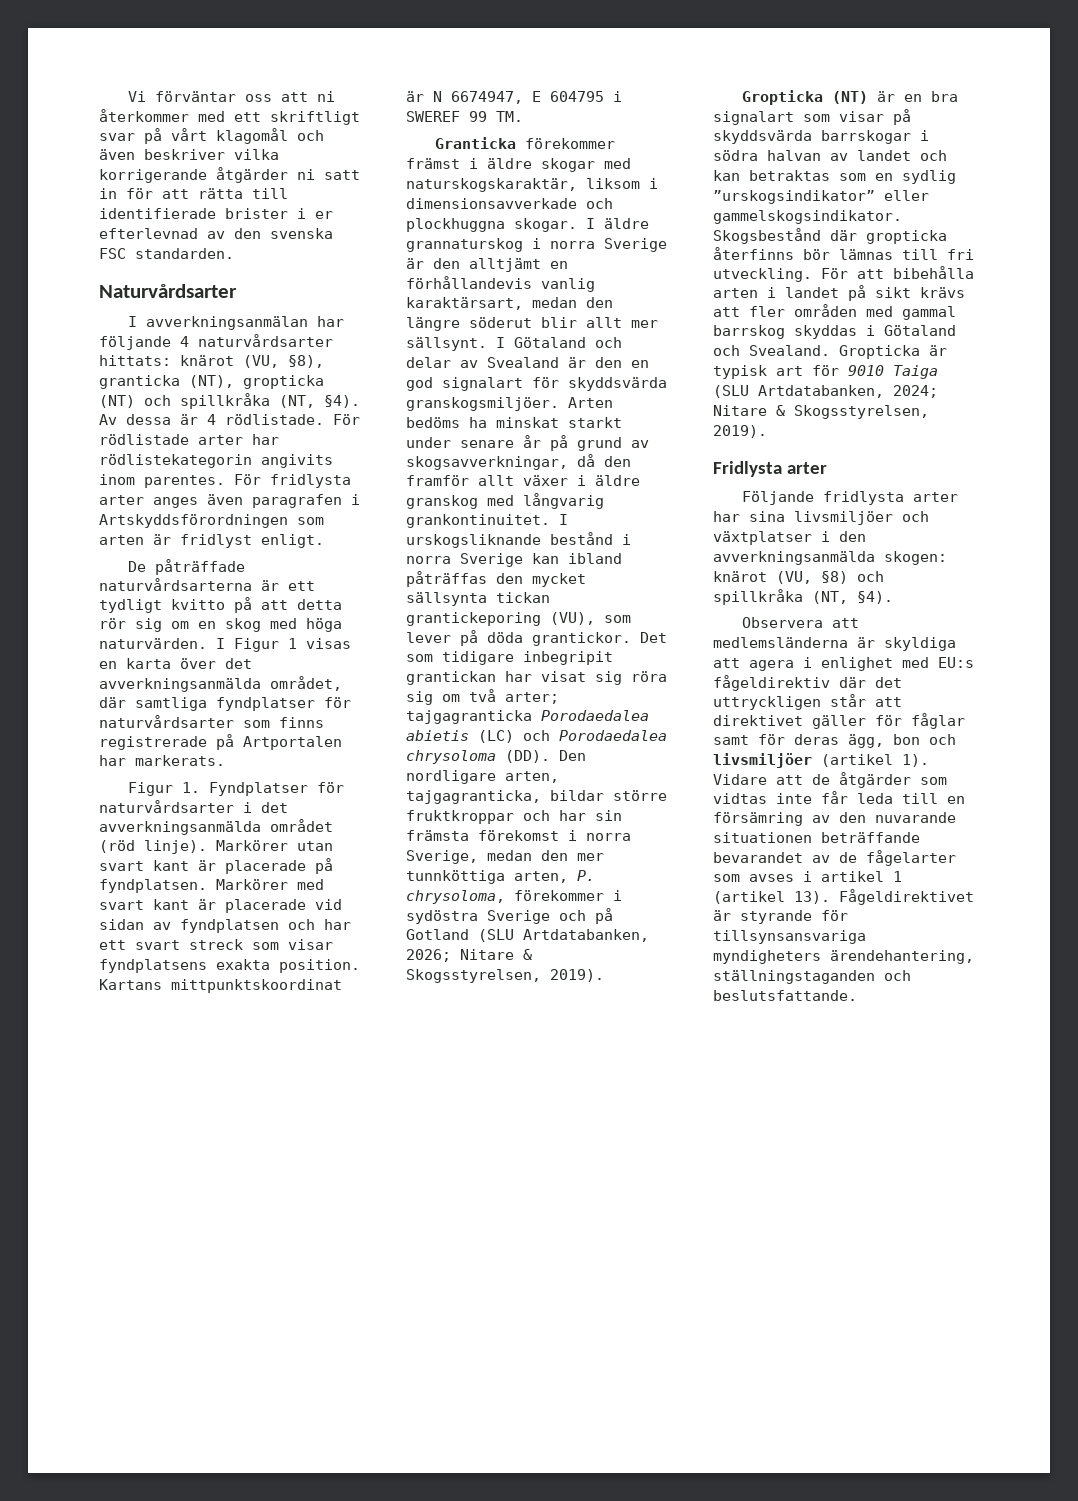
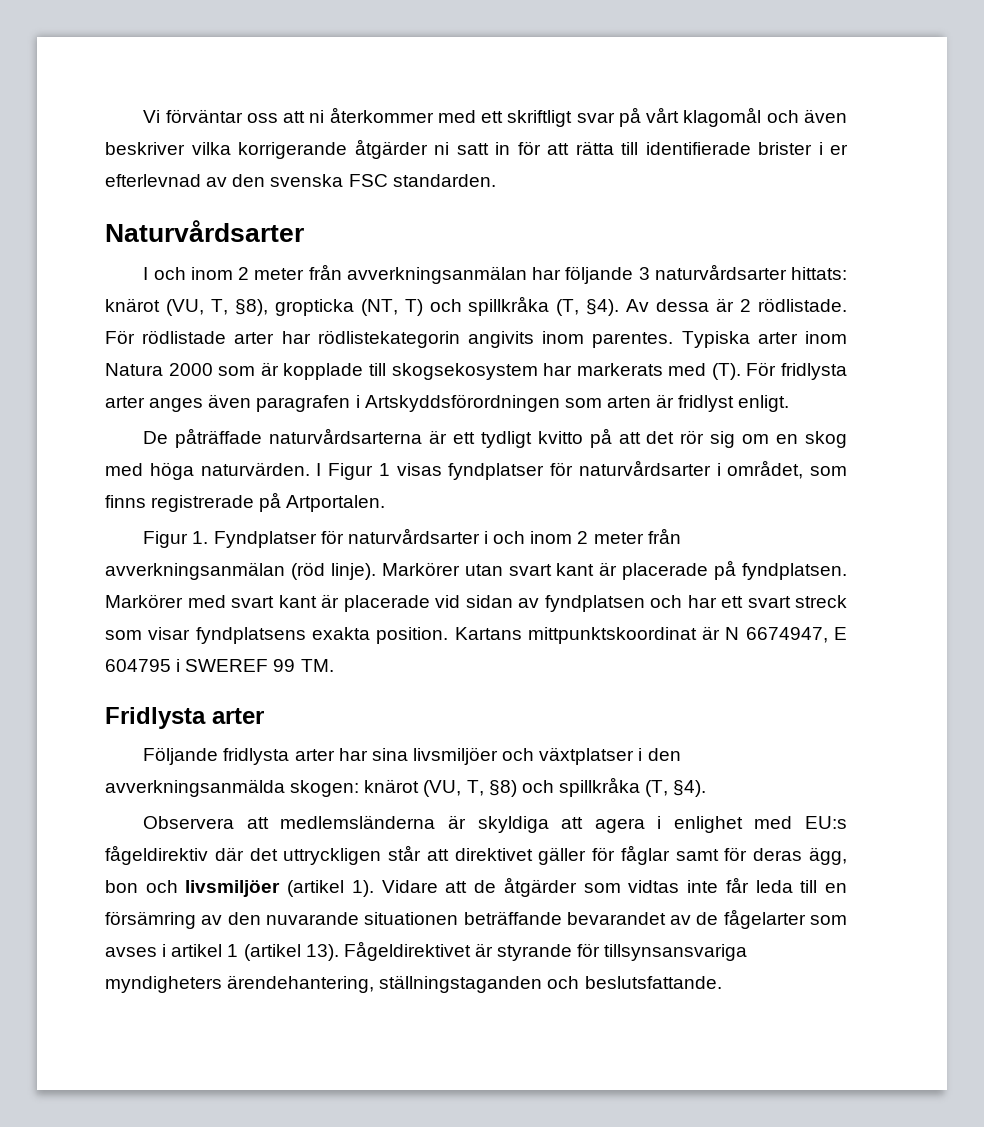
(137, 321) none -> [153,264,342,280] och inom 2 meter från
[180,336,189,347] 4 -> [638,267,650,280] 3
[288,355,324,368] [99,375,324,389] [99,393,315,409] §8), granticka (NT), gropticka (NT) och spillkråka (NT, -> [210,296,580,316] T, §8), gropticka (NT, T) och spillkråka (T,
[207,414,216,425] 4 -> [740,299,752,312] 2
(225, 481) none -> [681,331,848,348] [105,362,741,380] Typiska arter inom Natura 2000 som är kopplade till skogsekosystem har markerats med (T).
[297,599,342,610] detta -> [646,431,675,444] det
[99,658,252,669] [99,676,342,692] [99,697,207,711] en karta över det avverkningsanmälda området, där samtliga -> (442, 469) none
(234, 721) none -> [716,460,804,479] i området,
[243,736,342,750] [99,755,225,766] Artportalen har markerats. -> [286,495,386,512] Artportalen.
[261,802,288,813] [99,819,333,835] det avverkningsanmälda området -> [493,528,681,544] [105,562,285,580] och inom 2 meter från avverkningsanmälan
[434,137,615,149] [406,158,631,172] [406,178,658,192] [406,198,613,209] [406,218,649,232] [406,238,667,252] [406,258,568,272] [406,276,595,292] [406,297,613,310] [406,317,658,331] [406,337,622,351] [406,357,649,368] [406,377,667,391] [406,397,613,411] [406,417,622,428] [406,435,649,451] [406,454,631,470] [406,475,640,486] [406,493,604,509] [406,514,568,528] [406,532,631,548] [406,553,622,567] [406,571,586,587] [406,592,550,606] [406,612,631,626] [406,630,667,646] [406,651,613,665] [406,671,667,685] [406,689,559,705] [406,710,649,724] [406,730,667,743] [406,750,586,764] [406,770,559,784] [406,790,667,804] [406,810,622,824] [406,830,631,841] [406,850,604,864] [406,870,595,884] [406,890,622,904] [406,908,613,924] [406,929,649,942] [406,949,532,962] [406,969,604,983] [741,90,958,105] [713,109,911,125] [713,130,929,144] [713,150,947,161] [713,170,956,184] [713,190,929,204] [713,210,902,224] [713,228,947,244] [713,247,974,260] [713,266,974,282] [713,285,965,301] [713,304,956,320] [713,325,956,339] [713,345,947,359] [713,365,938,379] [713,385,938,398] [713,405,929,419] [713,425,767,438] // Granticka förekommer främst i äldre skogar med naturskogskaraktär, liksom i dimensionsavverkade och plockhuggna skogar. I äldre grannaturskog i norra Sverige är den alltjämt en förhållandevis vanlig karaktärsart, medan den längre söderut blir allt mer sällsynt. I Götaland och delar av Svealand är den en god signalart för skyddsvärda granskogsmiljöer. Arten bedöms ha minskat starkt under senare år på grund av skogsavverkningar, då den framför allt växer i äldre granskog med långvarig grankontinuitet. I urskogsliknande bestånd i norra Sverige kan ibland påträffas den mycket sällsynta tickan grantickeporing (VU), som lever på döda grantickor. Det som tidigare inbegripit grantickan har visat sig röra sig om två arter; tajgagranticka Porodaedalea abietis (LC) och Porodaedalea chrysoloma (DD). Den nordligare arten, tajgagranticka, bildar större fruktkroppar och har sin främsta förekomst i norra Sverige, medan den mer tunnköttiga arten, P. chrysoloma, förekommer i sydöstra Sverige och på Gotland (SLU Artdatabanken, 2026; Nitare & Skogsstyrelsen, 2019). // Gropticka (NT) är en bra signalart som visar på skyddsvärda barrskogar i södra halvan av landet och kan betraktas som en sydlig ”urskogsindikator” eller gammelskogsindikator. Skogsbestånd där gropticka återfinns bör lämnas till fri utveckling. För att bibehålla arten i landet på sikt krävs att fler områden med gammal barrskog skyddas i Götaland och Svealand. Gropticka är typisk art för 9010 Taiga (SLU Artdatabanken, 2024; Nitare & Skogsstyrelsen, 2019). -> (334, 665) none
(812, 577) none -> [466,780,484,796] T,
[812,591,848,604] (NT, -> [645,780,669,797] (T,

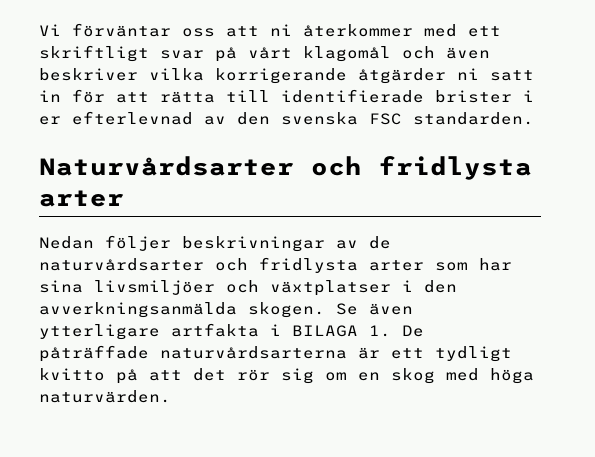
[143,264,848,284] [105,296,847,316] [105,330,848,348] [105,362,848,380] [105,394,790,412] // I och inom 2 meter från avverkningsanmälan har följande 3 naturvårdsarter hittats: knärot (VU, T, §8), gropticka (NT, T) och spillkråka (T, §4). Av dessa är 2 rödlistade. För rödlistade arter har rödlistekategorin angivits inom parentes. Typiska arter inom Natura 2000 som är kopplade till skogsekosystem har markerats med (T). För fridlysta arter anges även paragrafen i Artskyddsförordningen som arten är fridlyst enligt. // -> [311,156,532,180] [39,190,124,207] [39,235,391,252] [39,257,512,273] [39,280,457,296] [39,302,413,318] [39,323,391,340] och fridlysta arter // Nedan följer beskrivningar av de naturvårdsarter och fridlysta arter som har sina livsmiljöer och växtplatser i den avverkningsanmälda skogen. Se även ytterligare artfakta i BILAGA 1.
[316,460,847,480] [105,492,386,512] [143,528,681,548] [105,560,847,580] [105,594,847,612] [105,626,847,644] [105,659,334,672] [105,707,264,729] [143,747,681,765] [105,777,707,797] [143,815,847,833] [105,845,847,865] [105,877,848,897] [105,909,847,929] [105,941,748,961] [105,975,722,993] I Figur 1 visas fyndplatser för naturvårdsarter i området, som finns registrerade på Artportalen. // Figur 1. Fyndplatser för naturvårdsarter i och inom 2 meter från avverkningsanmälan (röd linje). Markörer utan svart kant är placerade på fyndplatsen. Markörer med svart kant är placerade vid sidan av fyndplatsen och har ett svart streck som visar fyndplatsens exakta position. Kartans mittpunktskoordinat är N 6674947, E 604795 i SWEREF 99 TM. // Fridlysta arter // Följande fridlysta arter har sina livsmiljöer och växtplatser i den avverkningsanmälda skogen: knärot (VU, T, §8) och spillkråka (T, §4). // Observera att medlemsländerna är skyldiga att agera i enlighet med EU:s fågeldirektiv där det uttryckligen står att direktivet gäller för fåglar samt för deras ägg, bon och livsmiljöer (artikel 1). Vidare att de åtgärder som vidtas inte får leda till en försämring av den nuvarande situationen beträffande bevarandet av de fågelarter som avses i artikel 1 (artikel 13). Fågeldirektivet är styrande för tillsynsansvariga myndigheters ärendehantering, ställningstaganden och beslutsfattande. -> (171, 396) none

